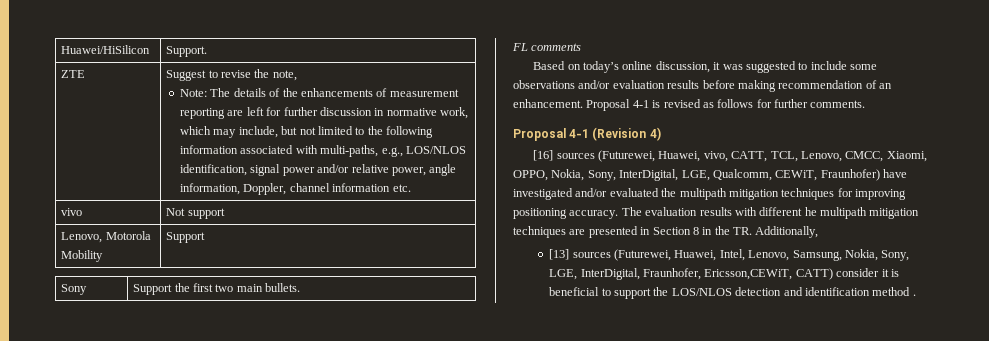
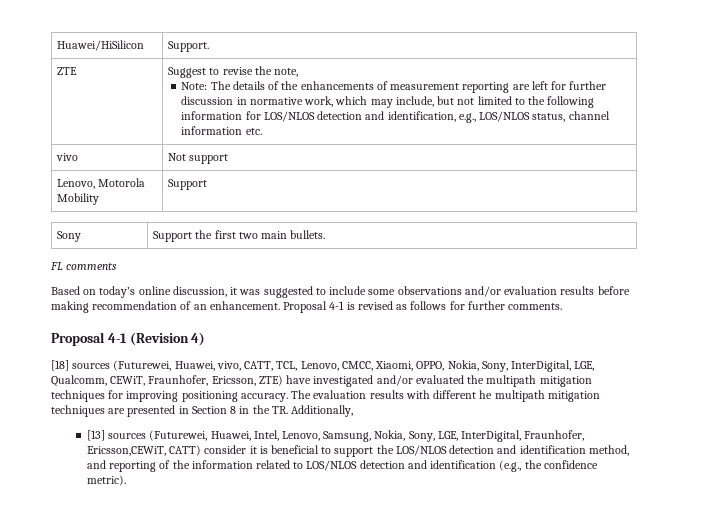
[240,145,466,157] [180,164,457,176] [180,183,287,195] associated with multi-paths, e.g., LOS/NLOS identification, signal power and/or relative power, angle information, Doppler, -> [245,111,566,123] for LOS/NLOS detection and identification, e.g., LOS/NLOS status,
[533,150,554,161] [16] -> [51,360,69,371] [18]
[820,169,880,181] Fraunhofer) -> [148,375,283,386] Fraunhofer, Ericsson, ZTE)
[872,287,916,296] method . -> [588,445,629,456] [86,460,598,472] [86,475,126,486] method, and reporting of the information related to LOS/NLOS detection and identification (e.g., the confidence metric).

